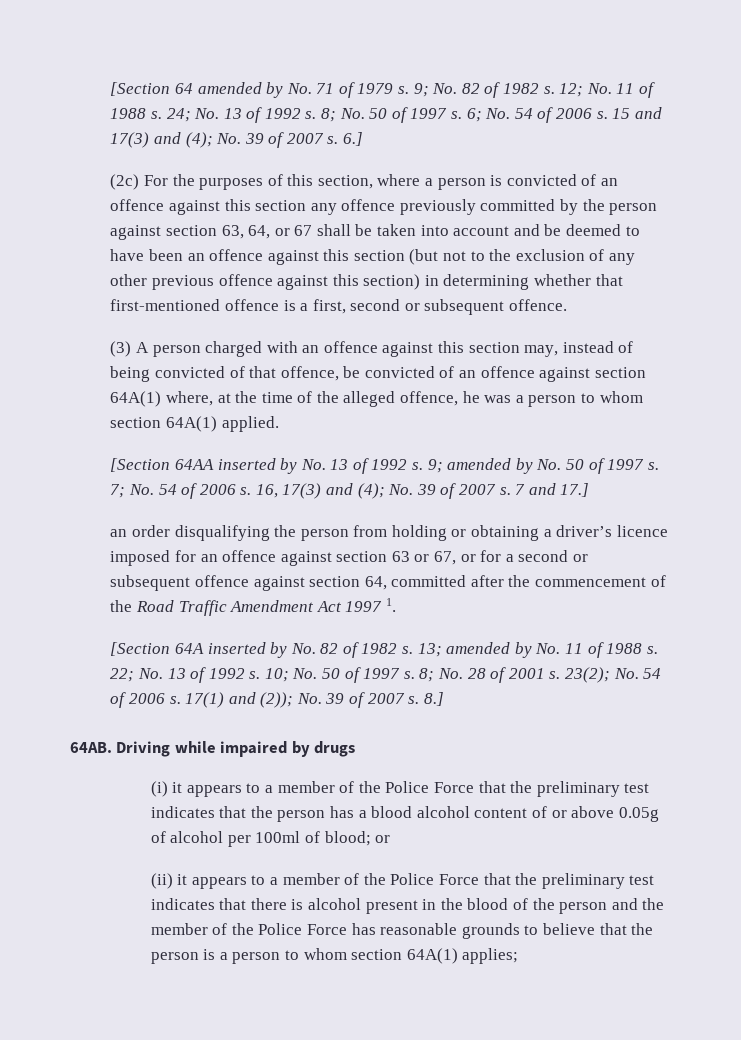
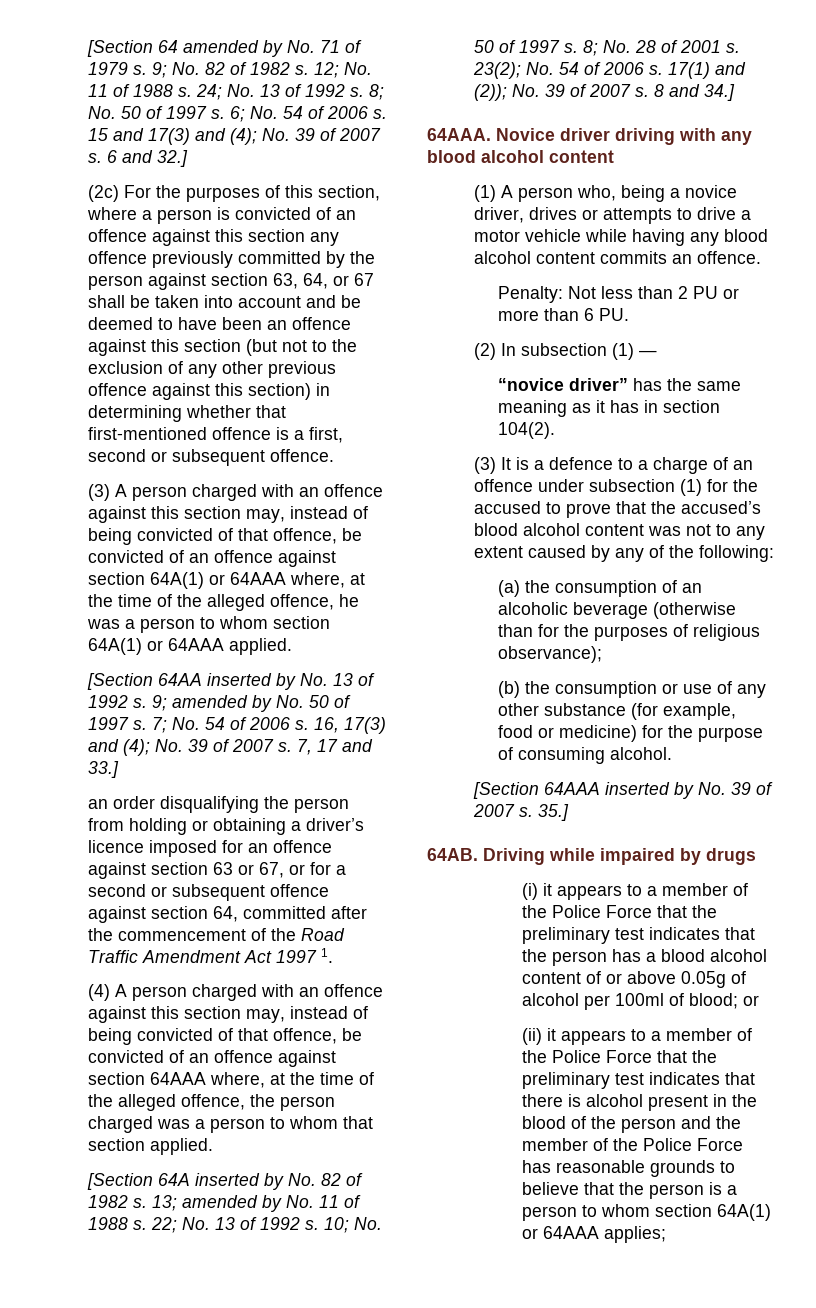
[343,132,364,146] 6.] -> [107,150,189,167] 6 and 32.]
(162, 399) none -> [209,572,287,585] or 64AAA
(217, 424) none -> [147,638,225,651] or 64AAA
[515,483,590,497] 7 and 17.] -> [297,739,374,755] [88,761,120,778] 7, 17 and 33.]
(396, 605) none -> [88,984,384,1001] [88,1006,369,1023] [88,1028,363,1045] [88,1050,337,1067] [88,1072,375,1088] [88,1094,336,1111] [88,1116,374,1133] [88,1138,214,1155] // (4) A person charged with an offence against this section may, instead of being convicted of that offence, be convicted of an offence against section 64AAA where, at the time of the alleged offence, the person charged was a person to whom that section applied.
[423,692,444,706] 8.] -> [654,84,736,101] [427,128,752,145] [427,150,614,163] [474,185,738,202] [474,207,752,224] [474,229,769,246] [474,251,762,264] [498,286,740,303] [498,308,630,321] [474,343,658,360] [498,378,742,391] [498,400,721,417] [498,422,556,439] [474,457,754,474] [474,479,759,496] [474,501,762,518] [474,523,766,540] [474,545,775,562] [498,580,703,597] [498,602,737,619] [498,624,761,641] [498,646,603,663] [498,681,767,698] [498,703,737,720] [498,725,764,742] [498,747,673,764] [473,782,774,799] [473,804,570,821] 8 and 34.] // 64AAA. Novice driver driving with any blood alcohol content // (1) A person who, being a novice driver, drives or attempts to drive a motor vehicle while having any blood alcohol content commits an offence. // Penalty: Not less than 2 PU or more than 6 PU. // (2) In subsection (1) — // “novice driver” has the same meaning as it has in section 104(2). // (3) It is a defence to a charge of an offence under subsection (1) for the accused to prove that the accused’s blood alcohol content was not to any extent caused by any of the following: // (a) the consumption of an alcoholic beverage (otherwise than for the purposes of religious observance); // (b) the consumption or use of any other substance (for example, food or medicine) for the purpose of consuming alcohol. // [Section 64AAA inserted by No. 39 of 2007 s. 35.]
(458, 956) none -> [521,1226,599,1239] or 64AAA

